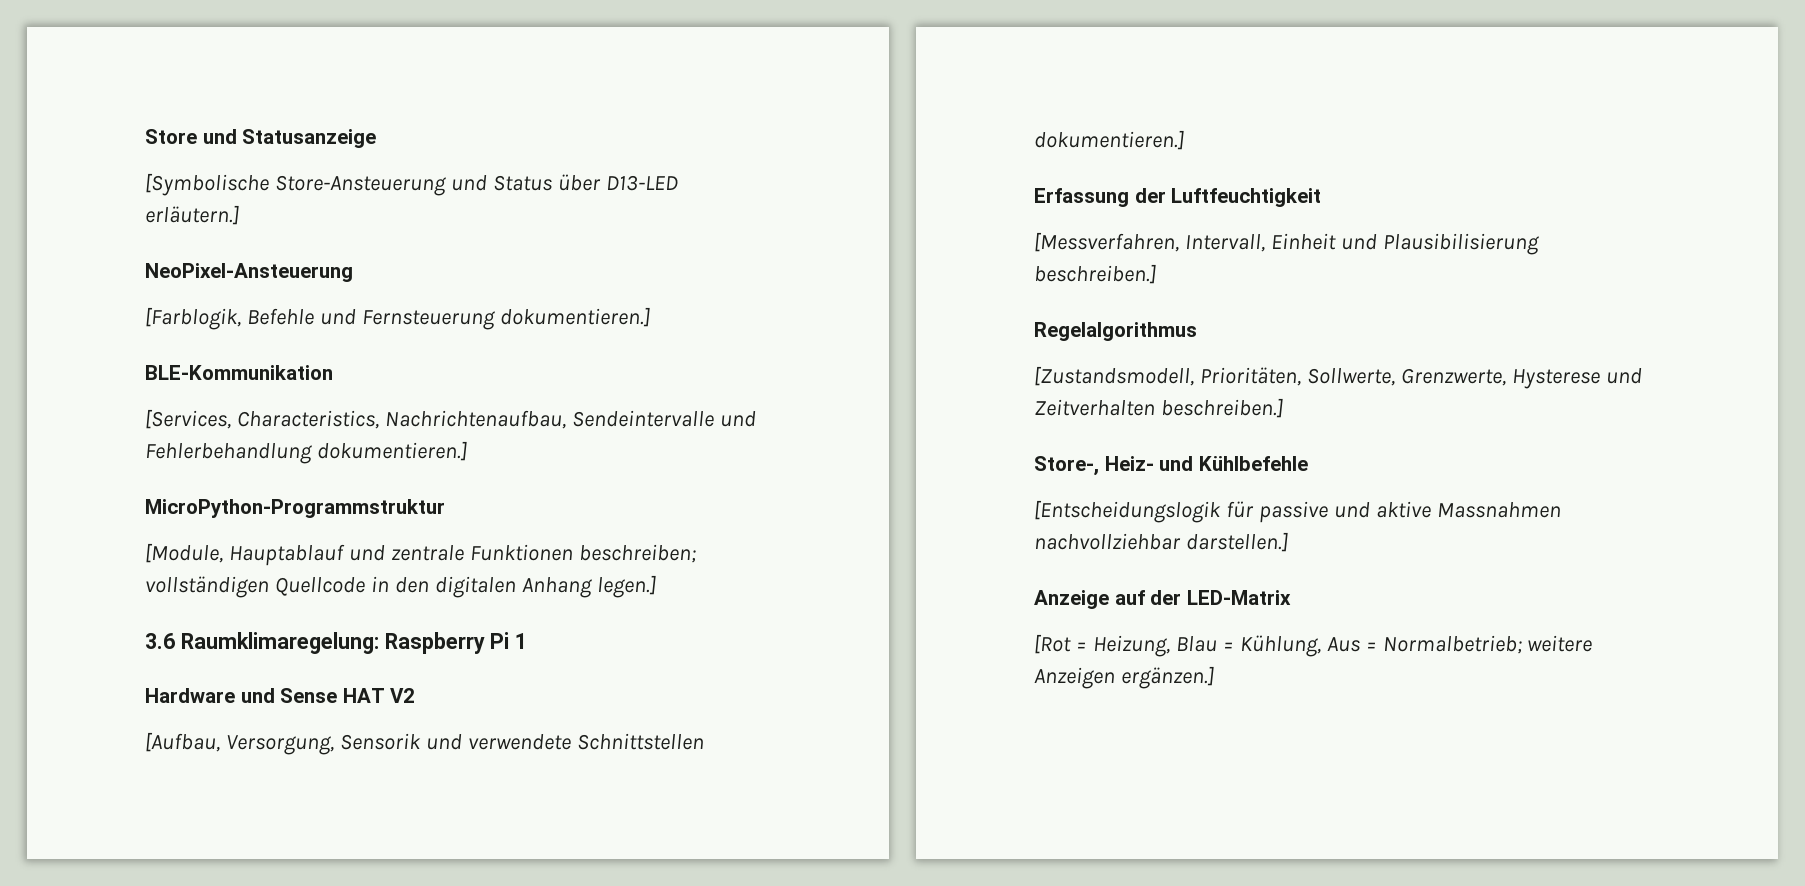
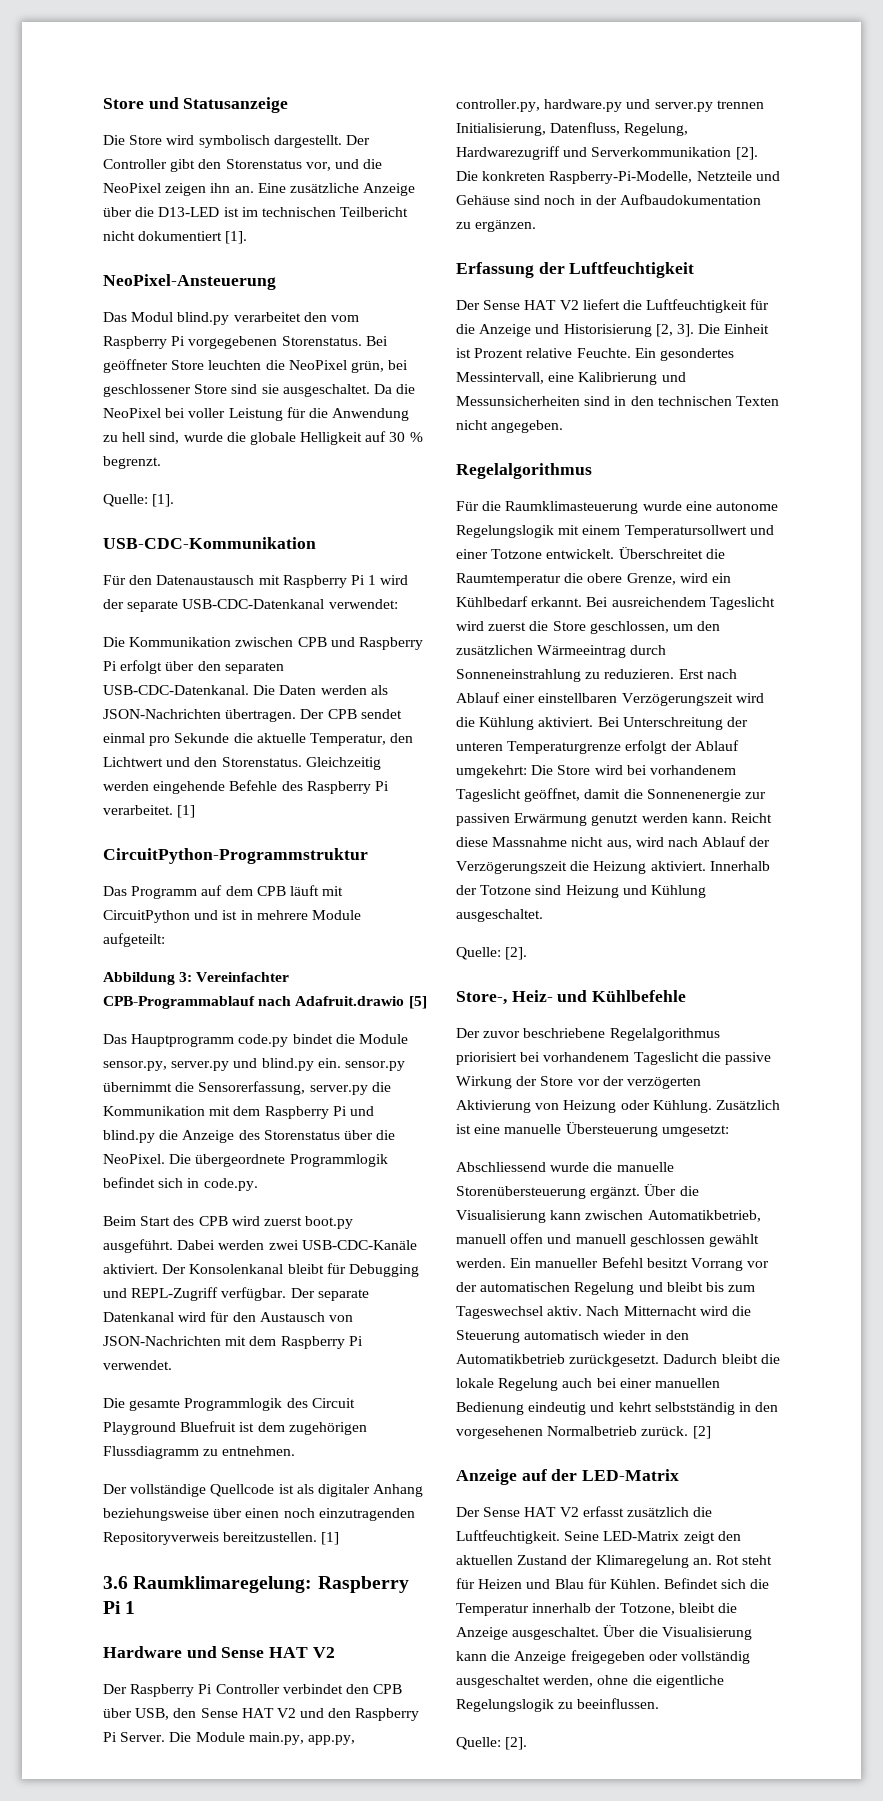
[145,173,678,196] [145,205,239,225] [145,263,353,282] [145,307,650,330] [145,365,333,380] [145,409,756,429] [145,441,467,464] [145,499,445,518] [145,543,696,566] [145,575,656,598] [Symbolische Store-Ansteuerung und Status über D13-LED erläutern.] // NeoPixel-Ansteuerung // [Farblogik, Befehle und Fernsteuerung dokumentieren.] // BLE-Kommunikation // [Services, Characteristics, Nachrichtenaufbau, Sendeintervalle und Fehlerbehandlung dokumentieren.] // MicroPython-Programmstruktur // [Module, Hauptablauf und zentrale Funktionen beschreiben; vollständigen Quellcode in den digitalen Anhang legen.] -> [103,135,370,148] [103,159,383,172] [103,183,416,196] [103,207,409,217] [103,231,248,244] [103,274,276,290] [103,312,359,325] [103,336,388,349] [103,359,409,373] [103,384,416,397] [103,407,410,421] [103,431,423,445] [103,456,161,469] [103,494,175,507] [103,537,316,549] [103,575,409,588] [103,599,398,612] [103,637,423,650] [103,660,284,674] [103,685,388,695] [103,709,402,722] [103,733,414,746] [103,757,381,770] [103,780,389,794] [103,805,196,818] [103,848,368,864] [103,885,344,899] [103,910,361,923] [103,933,165,947] [103,972,290,985] [103,996,427,1009] [103,1034,408,1047] [103,1058,405,1071] [103,1081,391,1095] [103,1106,374,1119] [103,1130,396,1143] [103,1154,388,1167] [103,1177,258,1191] [103,1216,354,1229] [103,1239,417,1253] [103,1263,419,1277] [103,1287,369,1301] [103,1311,353,1322] [103,1336,363,1349] [103,1360,172,1370] [103,1398,355,1411] [103,1421,367,1435] [103,1446,296,1459] [103,1484,424,1497] [103,1508,415,1521] [103,1532,340,1545] Die Store wird symbolisch dargestellt. Der Controller gibt den Storenstatus vor, und die NeoPixel zeigen ihn an. Eine zusätzliche Anzeige über die D13-LED ist im technischen Teilbericht nicht dokumentiert [1]. // NeoPixel-Ansteuerung // Das Modul blind.py verarbeitet den vom Raspberry Pi vorgegebenen Storenstatus. Bei geöffneter Store leuchten die NeoPixel grün, bei geschlossener Store sind sie ausgeschaltet. Da die NeoPixel bei voller Leistung für die Anwendung zu hell sind, wurde die globale Helligkeit auf 30 % begrenzt. // Quelle: [1]. // USB-CDC-Kommunikation // Für den Datenaustausch mit Raspberry Pi 1 wird der separate USB-CDC-Datenkanal verwendet: // Die Kommunikation zwischen CPB und Raspberry Pi erfolgt über den separaten USB-CDC-Datenkanal. Die Daten werden als JSON-Nachrichten übertragen. Der CPB sendet einmal pro Sekunde die aktuelle Temperatur, den Lichtwert und den Storenstatus. Gleichzeitig werden eingehende Befehle des Raspberry Pi verarbeitet. [1] // CircuitPython-Programmstruktur // Das Programm auf dem CPB läuft mit CircuitPython und ist in mehrere Module aufgeteilt: // Abbildung 3: Vereinfachter CPB-Programmablauf nach Adafruit.drawio [5] // Das Hauptprogramm code.py bindet die Module sensor.py, server.py und blind.py ein. sensor.py übernimmt die Sensorerfassung, server.py die Kommunikation mit dem Raspberry Pi und blind.py die Anzeige des Storenstatus über die NeoPixel. Die übergeordnete Programmlogik befindet sich in code.py. // Beim Start des CPB wird zuerst boot.py ausgeführt. Dabei werden zwei USB-CDC-Kanäle aktiviert. Der Konsolenkanal bleibt für Debugging und REPL-Zugriff verfügbar. Der separate Datenkanal wird für den Austausch von JSON-Nachrichten mit dem Raspberry Pi verwendet. // Die gesamte Programmlogik des Circuit Playground Bluefruit ist dem zugehörigen Flussdiagramm zu entnehmen. // Der vollständige Quellcode ist als digitaler Anhang beziehungsweise über einen noch einzutragenden Repositoryverweis bereitzustellen. [1]
[145,732,704,755] [1034,130,1184,150] [1034,188,1322,207] [1034,232,1539,255] [1034,264,1156,284] [1034,322,1197,341] [1034,366,1642,389] [1034,398,1283,418] [1034,456,1308,476] [1034,500,1561,523] [1034,532,1288,552] [1034,590,1291,609] [1034,634,1593,657] [1034,666,1214,689] [Aufbau, Versorgung, Sensorik und verwendete Schnittstellen dokumentieren.] // Erfassung der Luftfeuchtigkeit // [Messverfahren, Intervall, Einheit und Plausibilisierung beschreiben.] // Regelalgorithmus // [Zustandsmodell, Prioritäten, Sollwerte, Grenzwerte, Hysterese und Zeitverhalten beschreiben.] // Store-, Heiz- und Kühlbefehle // [Entscheidungslogik für passive und aktive Massnahmen nachvollziehbar darstellen.] // Anzeige auf der LED-Matrix // [Rot = Heizung, Blau = Kühlung, Aus = Normalbetrieb; weitere Anzeigen ergänzen.] -> [103,1684,403,1697] [103,1708,420,1721] [103,1732,355,1745] [456,99,764,112] [456,122,689,136] [456,146,758,160] [456,171,780,184] [456,194,761,205] [456,220,537,232] [456,262,695,278] [456,299,770,313] [456,324,770,337] [456,348,734,361] [456,372,686,385] [456,396,779,406] [456,420,564,433] [456,463,592,479] [456,501,778,514] [456,525,774,538] [456,547,725,559] [456,573,731,586] [456,596,775,610] [456,621,721,634] [456,645,667,658] [456,669,737,682] [456,692,764,706] [456,717,748,730] [456,740,739,754] [456,765,736,778] [456,788,766,802] [456,813,772,826] [456,836,771,849] [456,861,770,874] [456,885,706,898] [456,909,543,922] [456,947,528,960] [456,990,687,1005] [456,1028,720,1041] [456,1052,771,1065] [456,1076,701,1089] [456,1100,780,1113] [456,1122,729,1137] [456,1162,674,1172] [456,1184,699,1199] [456,1210,761,1223] [456,1233,759,1247] [456,1257,770,1271] [456,1282,756,1295] [456,1306,751,1319] [456,1330,689,1343] [456,1354,780,1367] [456,1378,720,1391] [456,1402,779,1415] [456,1426,711,1439] [456,1469,680,1485] [456,1506,713,1517] [456,1530,741,1544] [456,1555,773,1568] [456,1578,770,1589] [456,1603,737,1616] [456,1625,752,1640] [456,1650,750,1664] [456,1675,724,1688] [456,1698,660,1712] [456,1737,528,1750] Der Raspberry Pi Controller verbindet den CPB über USB, den Sense HAT V2 und den Raspberry Pi Server. Die Module main.py, app.py, controller.py, hardware.py und server.py trennen Initialisierung, Datenfluss, Regelung, Hardwarezugriff und Serverkommunikation [2]. Die konkreten Raspberry-Pi-Modelle, Netzteile und Gehäuse sind noch in der Aufbaudokumentation zu ergänzen. // Erfassung der Luftfeuchtigkeit // Der Sense HAT V2 liefert die Luftfeuchtigkeit für die Anzeige und Historisierung [2, 3]. Die Einheit ist Prozent relative Feuchte. Ein gesondertes Messintervall, eine Kalibrierung und Messunsicherheiten sind in den technischen Texten nicht angegeben. // Regelalgorithmus // Für die Raumklimasteuerung wurde eine autonome Regelungslogik mit einem Temperatursollwert und einer Totzone entwickelt. Überschreitet die Raumtemperatur die obere Grenze, wird ein Kühlbedarf erkannt. Bei ausreichendem Tageslicht wird zuerst die Store geschlossen, um den zusätzlichen Wärmeeintrag durch Sonneneinstrahlung zu reduzieren. Erst nach Ablauf einer einstellbaren Verzögerungszeit wird die Kühlung aktiviert. Bei Unterschreitung der unteren Temperaturgrenze erfolgt der Ablauf umgekehrt: Die Store wird bei vorhandenem Tageslicht geöffnet, damit die Sonnenenergie zur passiven Erwärmung genutzt werden kann. Reicht diese Massnahme nicht aus, wird nach Ablauf der Verzögerungszeit die Heizung aktiviert. Innerhalb der Totzone sind Heizung und Kühlung ausgeschaltet. // Quelle: [2]. // Store-, Heiz- und Kühlbefehle // Der zuvor beschriebene Regelalgorithmus priorisiert bei vorhandenem Tageslicht die passive Wirkung der Store vor der verzögerten Aktivierung von Heizung oder Kühlung. Zusätzlich ist eine manuelle Übersteuerung umgesetzt: // Abschliessend wurde die manuelle Storenübersteuerung ergänzt. Über die Visualisierung kann zwischen Automatikbetrieb, manuell offen und manuell geschlossen gewählt werden. Ein manueller Befehl besitzt Vorrang vor der automatischen Regelung und bleibt bis zum Tageswechsel aktiv. Nach Mitternacht wird die Steuerung automatisch wieder in den Automatikbetrieb zurückgesetzt. Dadurch bleibt die lokale Regelung auch bei einer manuellen Bedienung eindeutig und kehrt selbstständig in den vorgesehenen Normalbetrieb zurück. [2] // Anzeige auf der LED-Matrix // Der Sense HAT V2 erfasst zusätzlich die Luftfeuchtigkeit. Seine LED-Matrix zeigt den aktuellen Zustand der Klimaregelung an. Rot steht für Heizen und Blau für Kühlen. Befindet sich die Temperatur innerhalb der Totzone, bleibt die Anzeige ausgeschaltet. Über die Visualisierung kann die Anzeige freigegeben oder vollständig ausgeschaltet werden, ohne die eigentliche Regelungslogik zu beeinflussen. // Quelle: [2].

